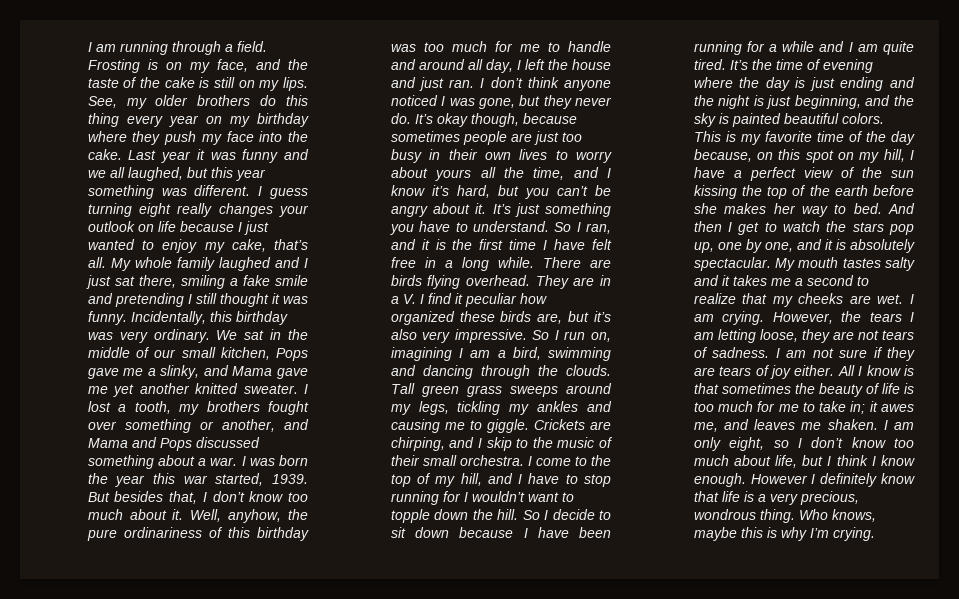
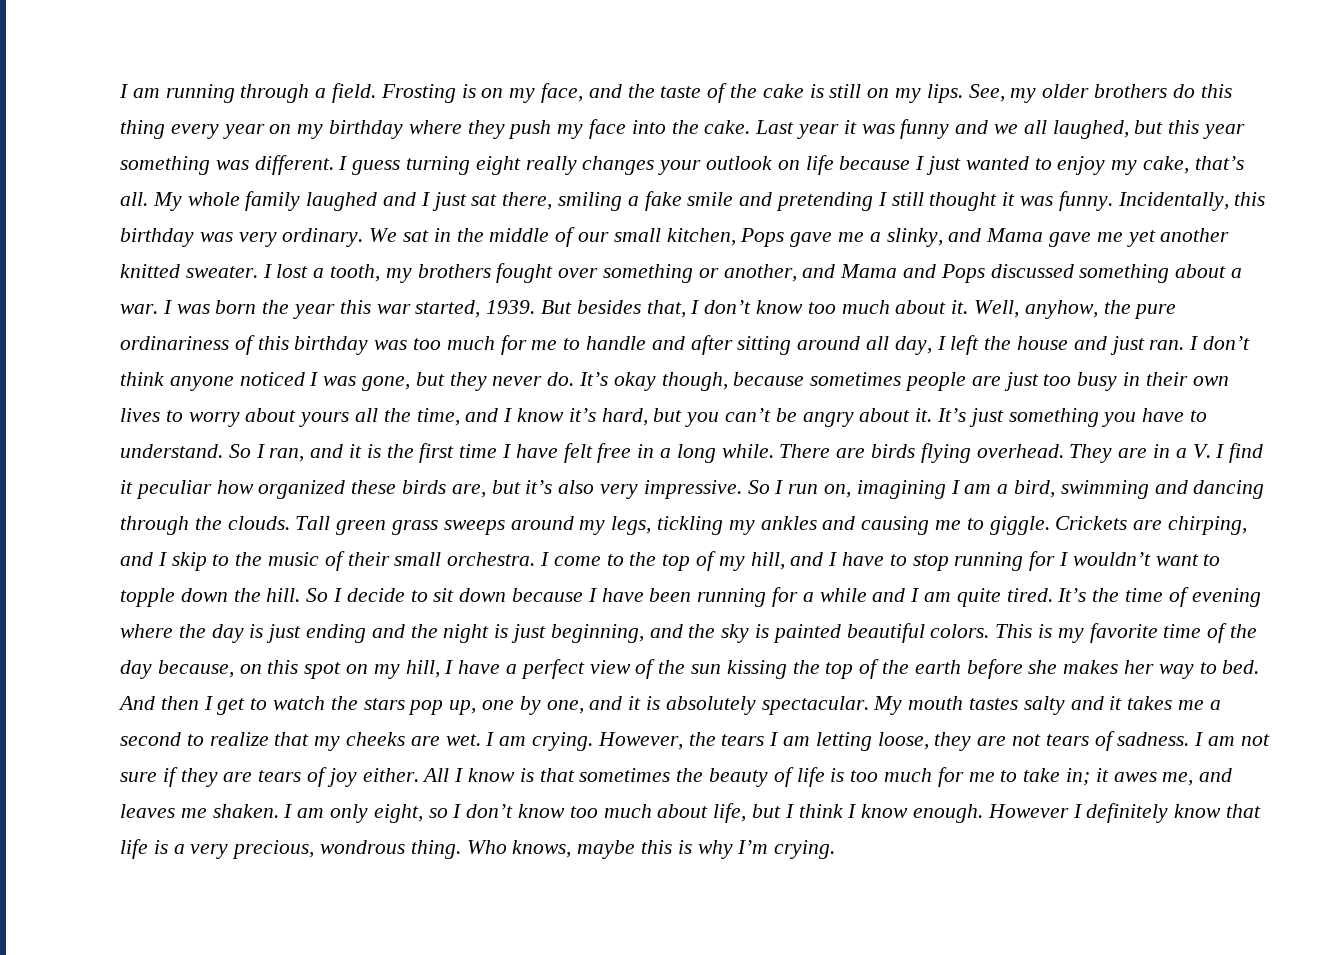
(416, 64) none -> [690,335,792,355] after sitting

